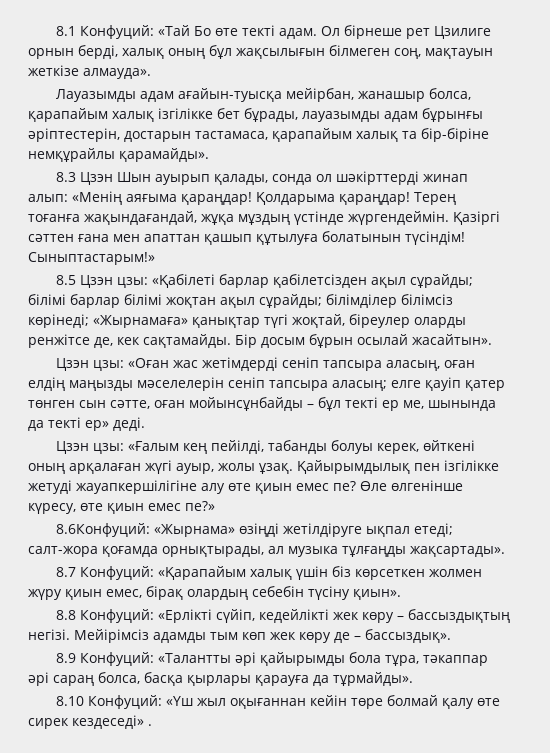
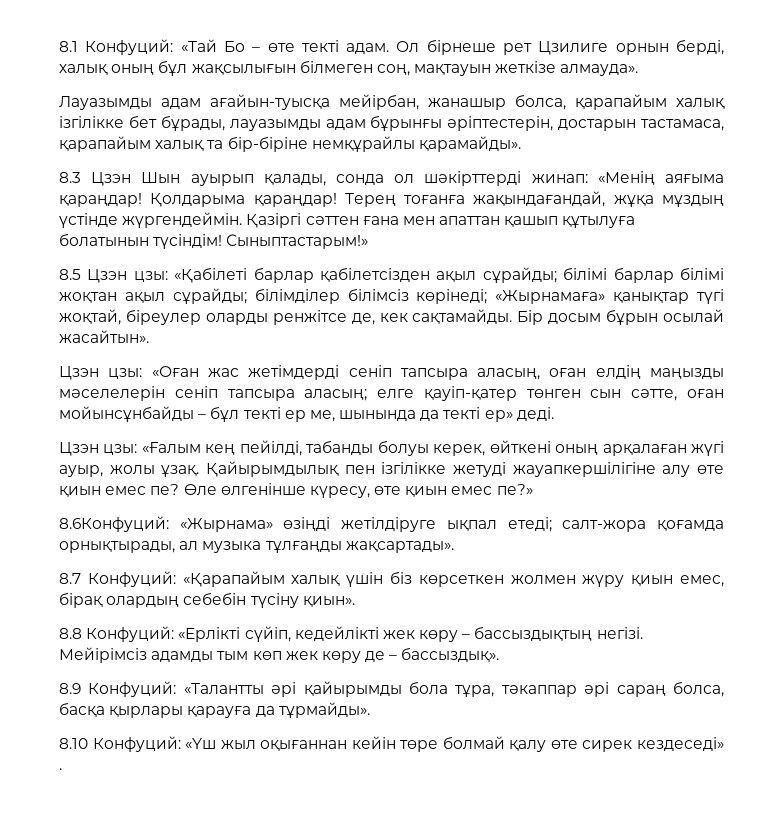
(211, 31) none -> [252,47,261,52] –
[422,174,468,182] [28,194,68,202] жинап алып: -> [531,174,588,183] жинап:
[425,377,505,391] қауіп қатер -> [423,386,517,401] қауіп-қатер

